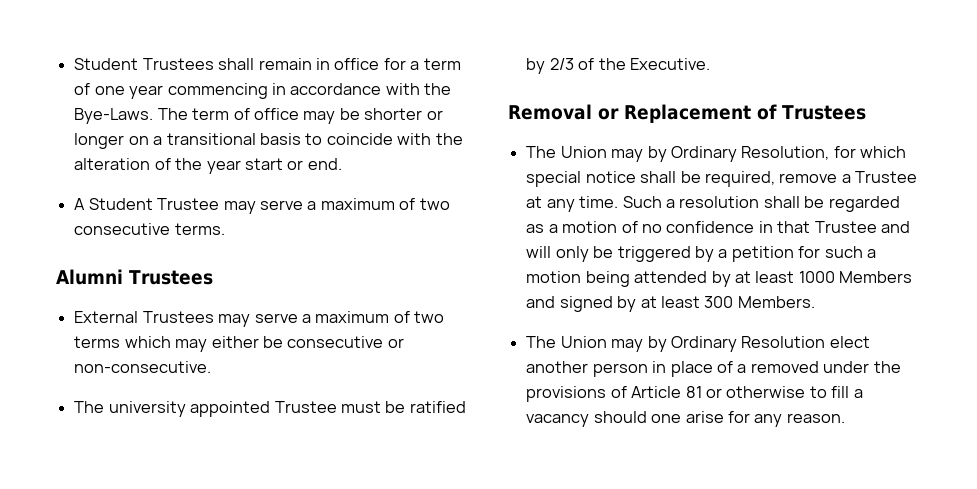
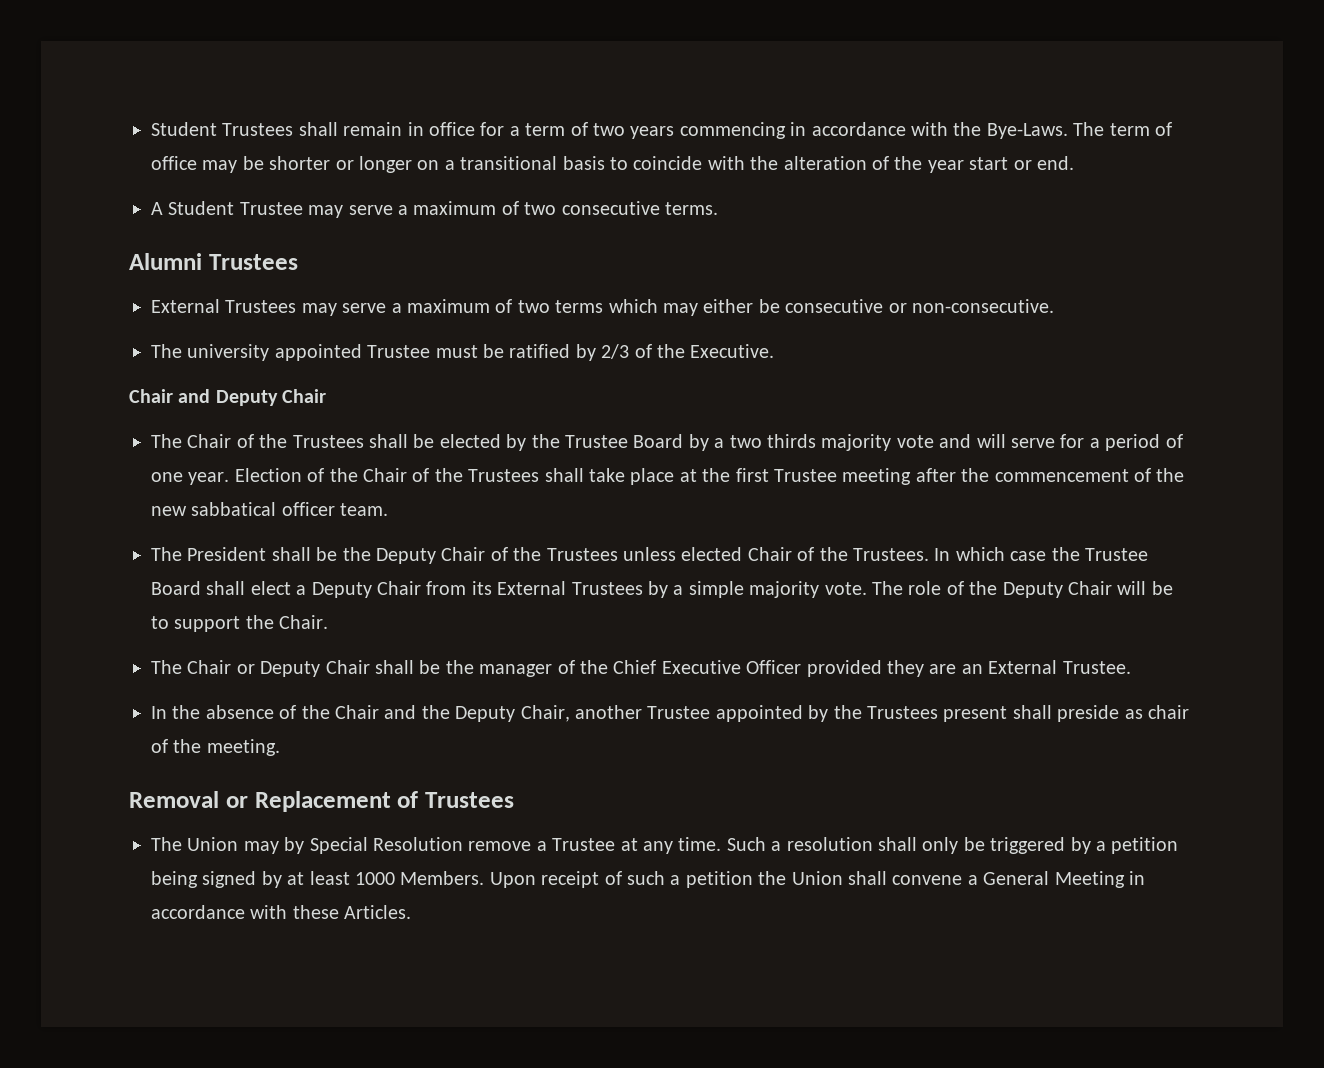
[94,85,164,99] one year -> [592,123,675,139] two years
(710, 64) none -> [129,389,327,406] [151,434,1183,451] [151,468,1185,485] [151,502,389,516] [151,547,1148,564] [151,581,1173,598] [151,615,329,632] [151,660,1131,677] [151,705,1189,722] [151,739,280,756] // Chair and Deputy Chair // The Chair of the Trustees shall be elected by the Trustee Board by a two thirds majority vote and will serve for a period of one year. Election of the Chair of the Trustees shall take place at the first Trustee meeting after the commencement of the new sabbatical officer team. // The President shall be the Deputy Chair of the Trustees unless elected Chair of the Trustees. In which case the Trustee Board shall elect a Deputy Chair from its External Trustees by a simple majority vote. The role of the Deputy Chair will be to support the Chair. // The Chair or Deputy Chair shall be the manager of the Chief Executive Officer provided they are an External Trustee. // In the absence of the Chair and the Deputy Chair, another Trustee appointed by the Trustees present shall preside as chair of the meeting.
[670,146,907,162] [526,171,775,187] Ordinary Resolution, for which special notice shall be required, -> [309,837,463,854] Special Resolution
[804,196,900,212] [526,221,911,233] [526,246,552,258] be regarded as a motion of no confidence in that Trustee and will -> (917, 844) none
[798,246,877,258] [526,271,913,287] [526,296,815,312] [526,336,870,352] [526,361,901,377] [526,386,863,402] [526,411,845,427] for such a motion being attended by at least 1000 Members and signed by at least 300 Members. // The Union may by Ordinary Resolution elect another person in place of a removed under the provisions of Article 81 or otherwise to fill a vacancy should one arise for any reason. -> [151,871,1145,888] [151,905,412,919] being signed by at least 1000 Members. Upon receipt of such a petition the Union shall convene a General Meeting in accordance with these Articles.

